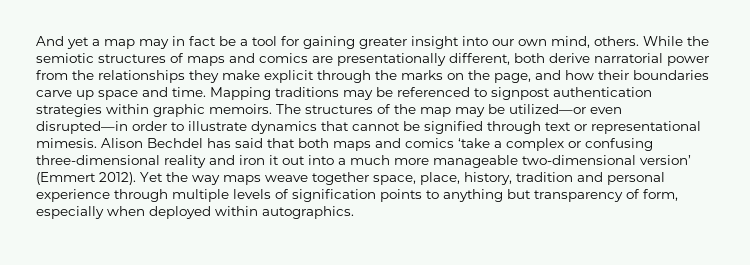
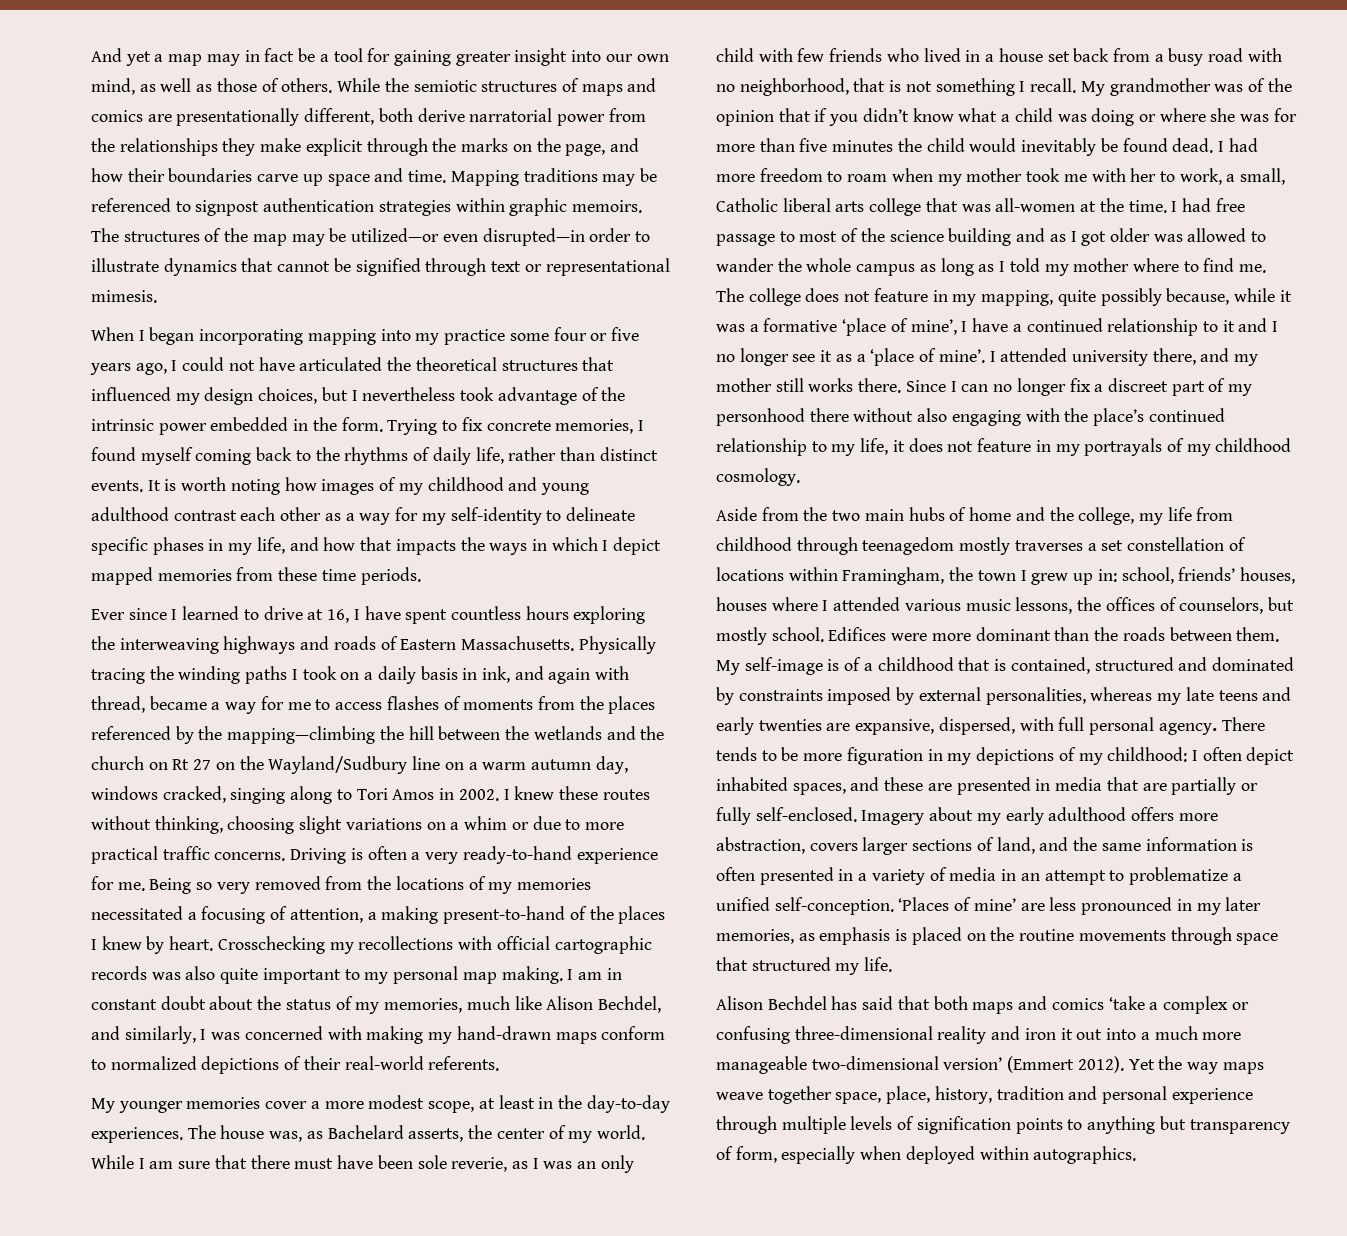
(590, 42) none -> [139,78,279,92] as well as those of
(97, 143) none -> [91,327,639,345] [90,357,615,375] [91,387,626,405] [91,417,644,435] [91,447,658,465] [91,477,589,495] [91,507,635,525] [91,537,662,555] [91,567,421,585] [91,606,646,624] [91,636,656,654] [91,666,630,684] [91,696,656,714] [91,726,665,744] [91,756,628,774] [91,786,650,804] [91,816,624,834] [91,846,658,864] [91,876,591,894] [91,906,666,924] [91,936,652,954] [91,966,622,984] [91,996,661,1014] [91,1026,666,1044] [91,1056,500,1074] [91,1095,670,1113] [91,1125,645,1143] [91,1155,634,1173] [716,48,1282,66] [716,78,1292,96] [716,108,1297,126] [716,138,1258,156] [716,168,1286,186] [716,198,1245,216] [716,228,1267,246] [716,258,1267,276] [716,288,1292,306] [716,318,1279,336] [716,348,1259,366] [716,378,1253,396] [716,408,1225,426] [716,438,1292,456] [716,468,800,486] [716,507,1234,525] [716,537,1246,555] [716,567,1295,585] [716,597,1294,614] [716,627,1280,645] [716,657,1294,675] [716,687,1292,705] [716,717,1265,735] [716,747,1295,765] [716,777,1258,795] [716,807,1218,825] [716,837,1254,855] [716,867,1242,885] [716,897,1262,915] [716,927,1279,945] [716,957,893,975] // When I began incorporating mapping into my practice some four or five years ago, I could not have articulated the theoretical structures that influenced my design choices, but I nevertheless took advantage of the intrinsic power embedded in the form. Trying to fix concrete memories, I found myself coming back to the rhythms of daily life, rather than distinct events. It is worth noting how images of my childhood and young adulthood contrast each other as a way for my self-identity to delineate specific phases in my life, and how that impacts the ways in which I depict mapped memories from these time periods. // Ever since I learned to drive at 16, I have spent countless hours exploring the interweaving highways and roads of Eastern Massachusetts. Physically tracing the winding paths I took on a daily basis in ink, and again with thread, became a way for me to access flashes of moments from the places referenced by the mapping—climbing the hill between the wetlands and the church on Rt 27 on the Wayland/Sudbury line on a warm autumn day, windows cracked, singing along to Tori Amos in 2002. I knew these routes without thinking, choosing slight variations on a whim or due to more practical traffic concerns. Driving is often a very ready-to-hand experience for me. Being so very removed from the locations of my memories necessitated a focusing of attention, a making present-to-hand of the places I knew by heart. Crosschecking my recollections with official cartographic records was also quite important to my personal map making. I am in constant doubt about the status of my memories, much like Alison Bechdel, and similarly, I was concerned with making my hand-drawn maps conform to normalized depictions of their real-world referents. // My younger memories cover a more modest scope, at least in the day-to-day experiences. The house was, as Bachelard asserts, the center of my world. While I am sure that there must have been sole reverie, as I was an only child with few friends who lived in a house set back from a busy road with no neighborhood, that is not something I recall. My grandmother was of the opinion that if you didn’t know what a child was doing or where she was for more than five minutes the child would inevitably be found dead. I had more freedom to roam when my mother took me with her to work, a small, Catholic liberal arts college that was all-women at the time. I had free passage to most of the science building and as I got older was allowed to wander the whole campus as long as I told my mother where to find me. The college does not feature in my mapping, quite possibly because, while it was a formative ‘place of mine’, I have a continued relationship to it and I no longer see it as a ‘place of mine’. I attended university there, and my mother still works there. Since I can no longer fix a discreet part of my personhood there without also engaging with the place’s continued relationship to my life, it does not feature in my portrayals of my childhood cosmology. // Aside from the two main hubs of home and the college, my life from childhood through teenagedom mostly traverses a set constellation of locations within Framingham, the town I grew up in: school, friends’ houses, houses where I attended various music lessons, the offices of counselors, but mostly school. Edifices were more dominant than the roads between them. My self-image is of a childhood that is contained, structured and dominated by constraints imposed by external personalities, whereas my late teens and early twenties are expansive, dispersed, with full personal agency. There tends to be more figuration in my depictions of my childhood: I often depict inhabited spaces, and these are presented in media that are partially or fully self-enclosed. Imagery about my early adulthood offers more abstraction, covers larger sections of land, and the same information is often presented in a variety of media in an attempt to problematize a unified self-conception. ‘Places of mine’ are less pronounced in my later memories, as emphasis is placed on the routine movements through space that structured my life. //

